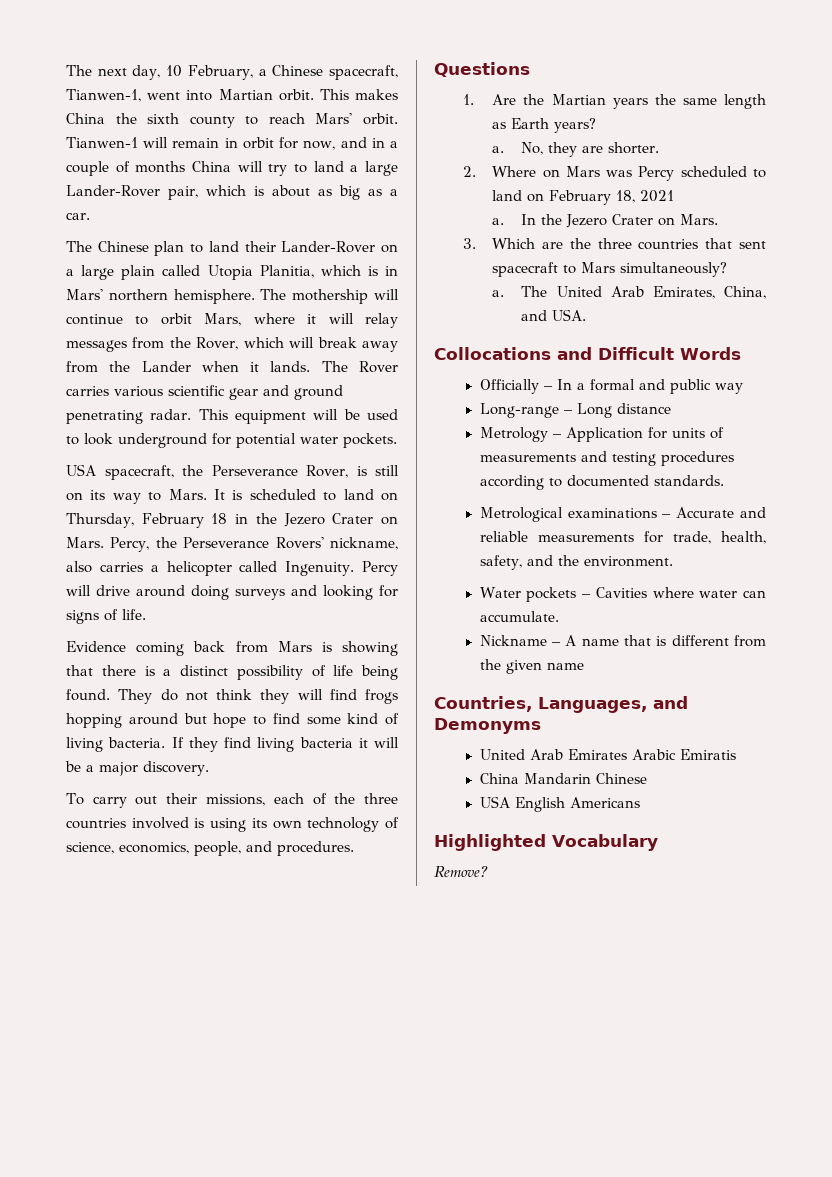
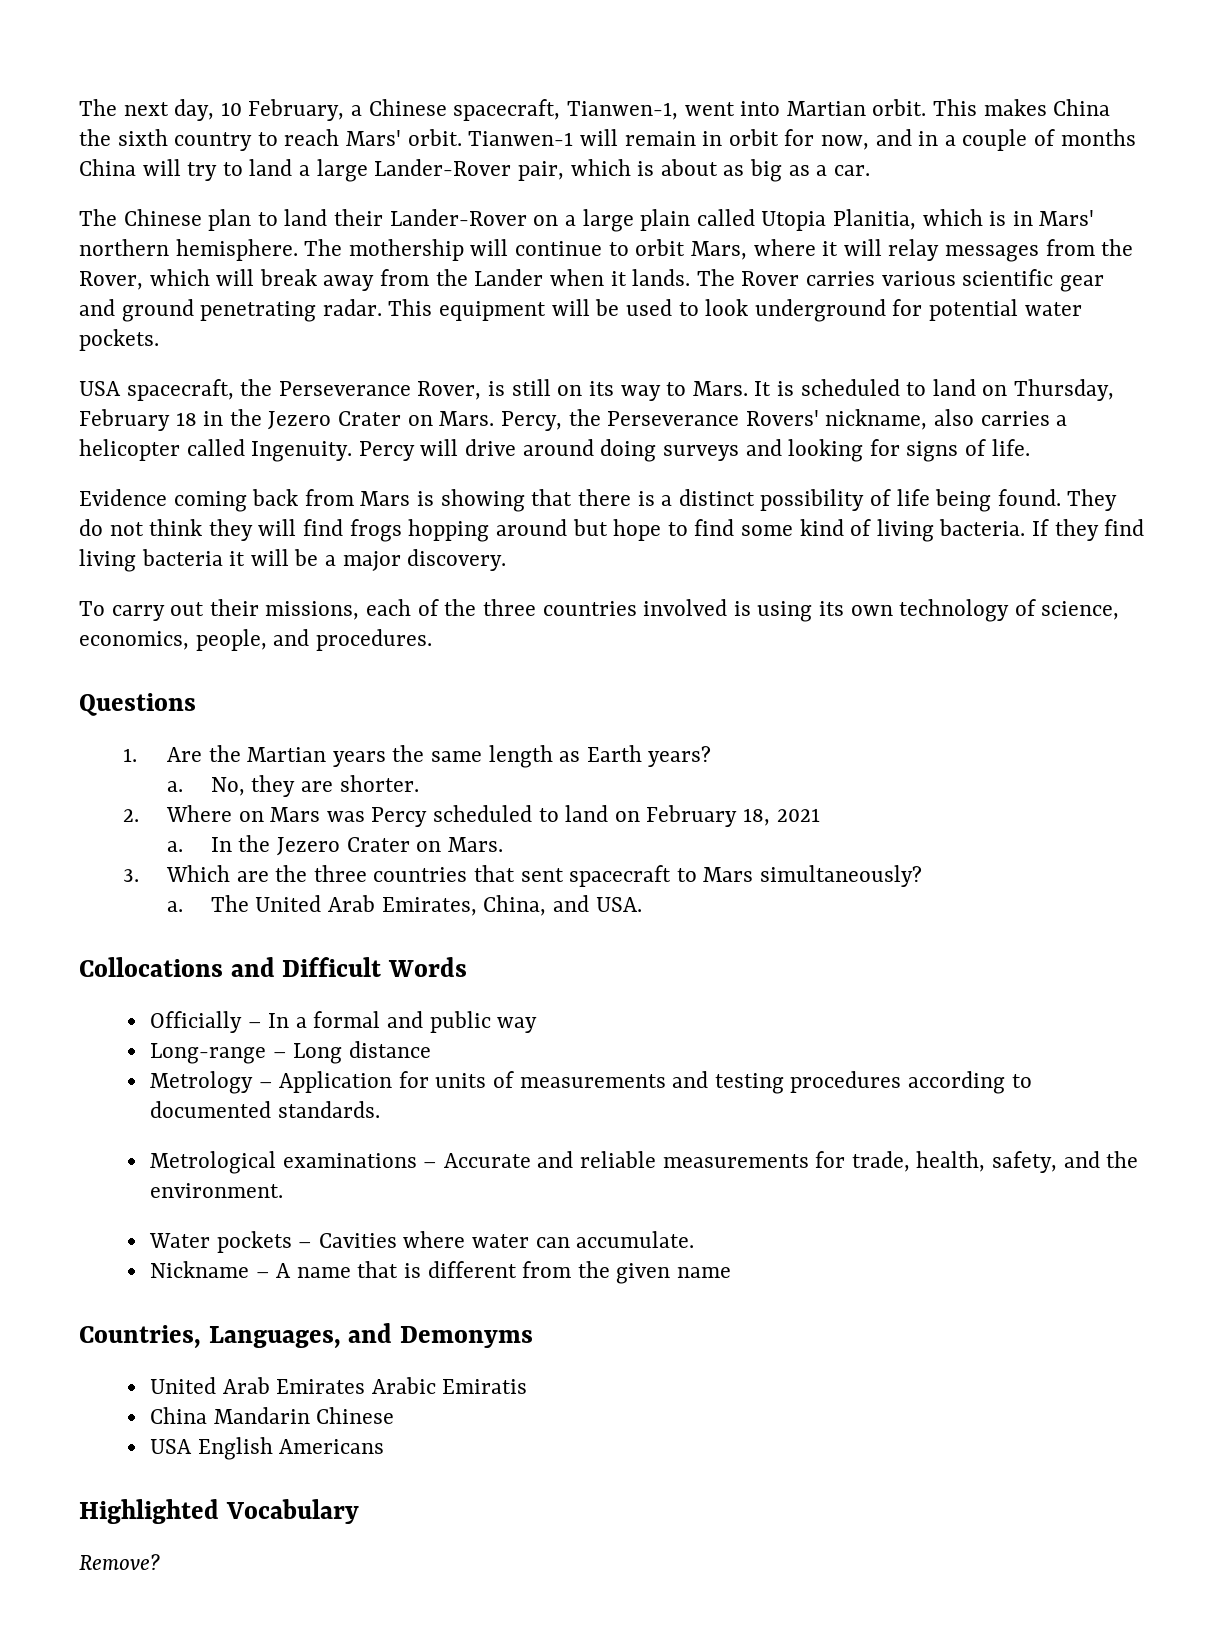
[189,116,235,128] county -> [174,132,253,151] country

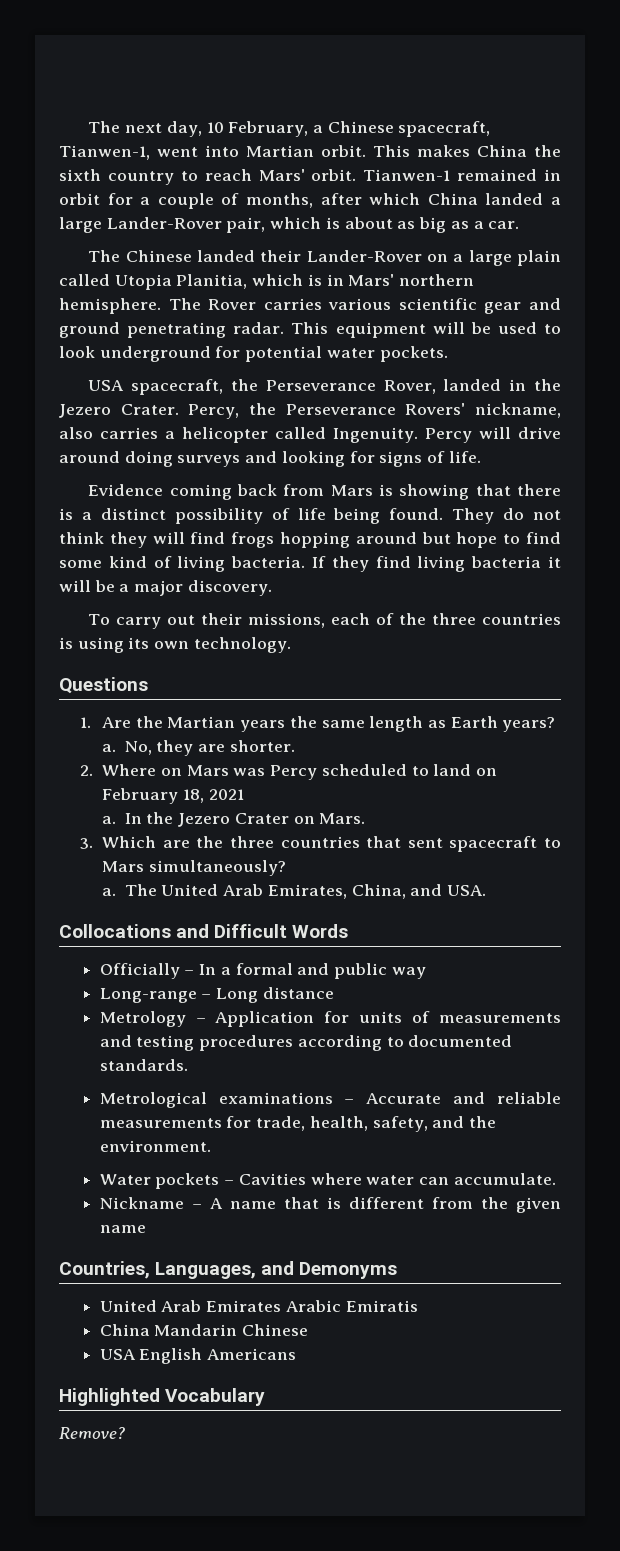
[579,129,696,146] will remain -> [457,169,538,181] remained
[820,129,1136,151] [79,159,293,181] now, and in a couple of months China will try to land -> [140,193,544,209] a couple of months, after which China landed
[208,209,328,231] plan to land -> [197,250,256,262] landed
[348,239,1134,262] [79,269,735,291] mothership will continue to orbit Mars, where it will relay messages from the Rover, which will break away from the Lander when it lands. The -> (201, 304) none
[488,379,1115,401] [79,409,495,431] is still on its way to Mars. It is scheduled to land on Thursday, February 18 in the Jezero Crater on Mars. -> [443,379,561,391] [59,404,179,418] landed in the Jezero Crater.
[643,599,728,616] involved -> (562, 619) none
[899,599,1120,622] [79,629,432,651] technology of science, economics, people, and procedures. -> [193,637,291,653] technology.

